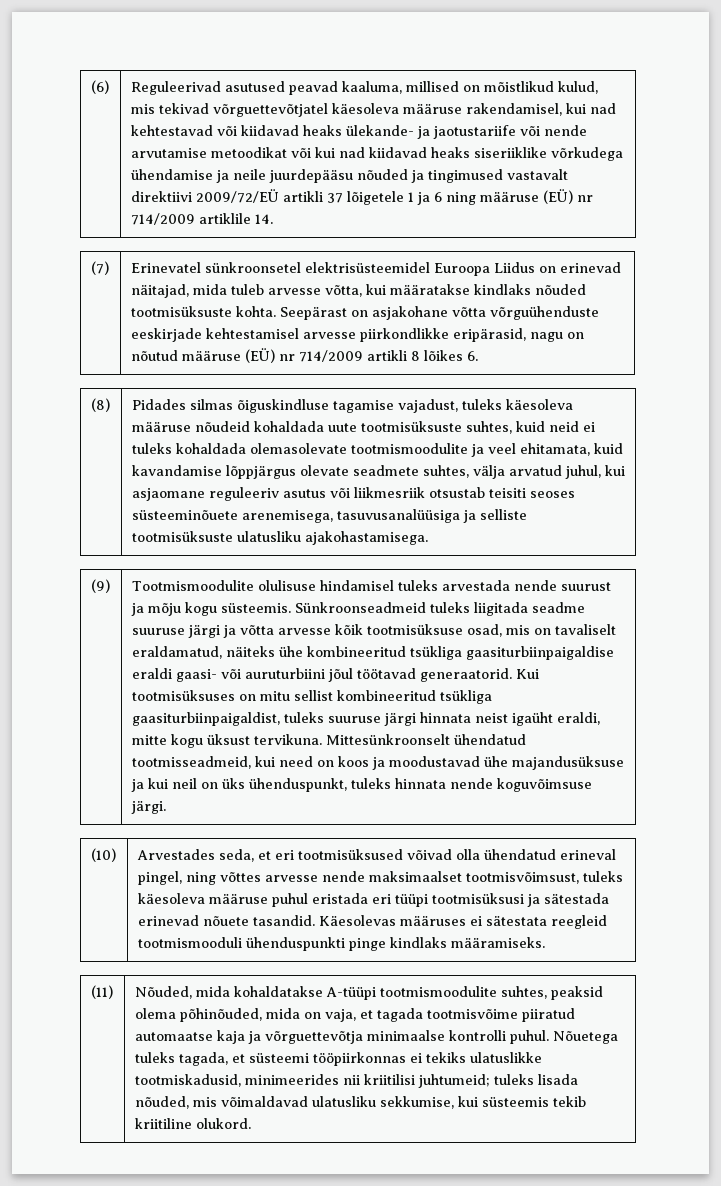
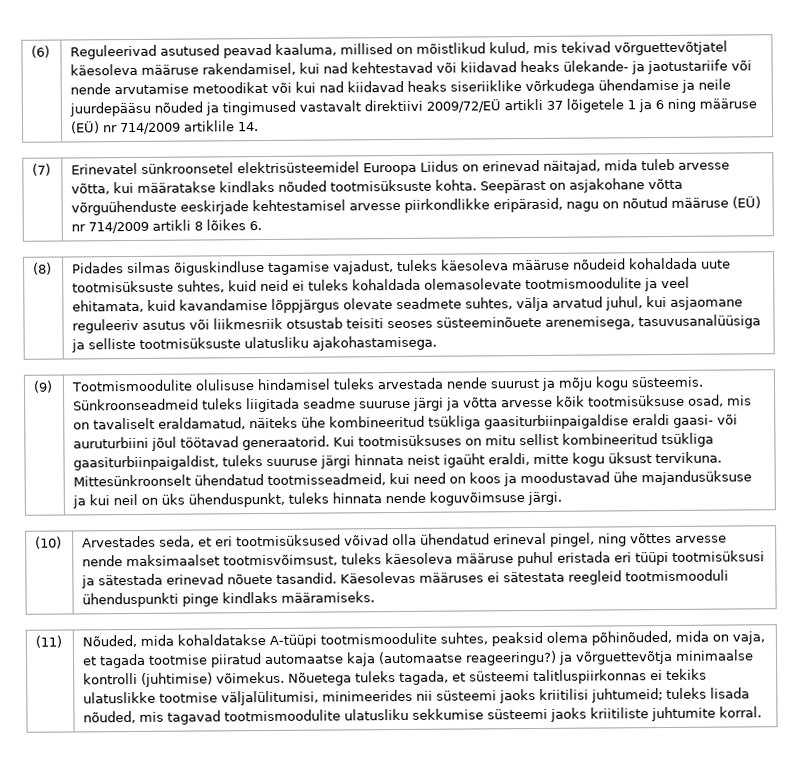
[426,1009,518,1019] tootmisvõime -> [148,654,209,665] tootmise
(245, 1037) none -> [378,650,558,666] (automaatse reageeringu?)
[509,1030,549,1044] puhul. -> [141,671,286,687] (juhtimise) võimekus.
[312,1052,406,1066] tööpiirkonnas -> [533,669,648,685] talitluspiirkonnas
[134,1074,360,1087] tootmiskadusid, minimeerides nii -> [159,688,537,706] tootmise väljalülitumisi, minimeerides nii süsteemi jaoks
[220,1096,586,1109] [134,1118,251,1129] võimaldavad ulatusliku sekkumise, kui süsteemis tekib kriitiline olukord. -> [167,706,763,725] tagavad tootmismoodulite ulatusliku sekkumise süsteemi jaoks kriitiliste juhtumite korral.

